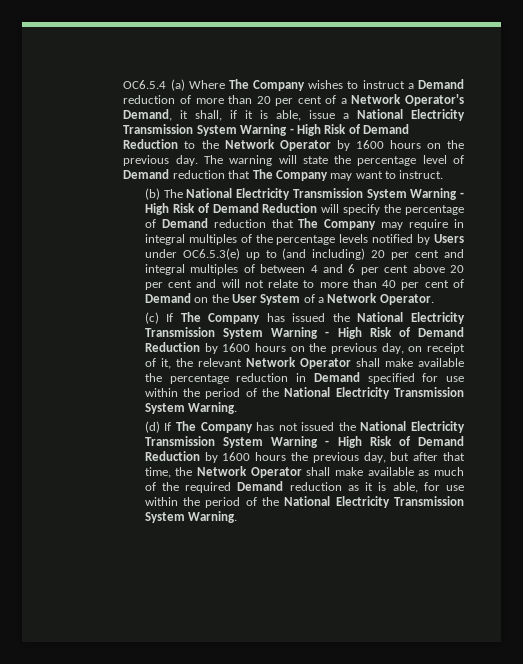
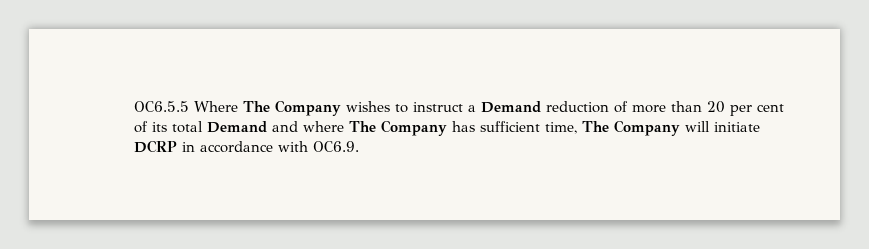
[123,79,185,91] OC6.5.4 (a) -> [133,101,189,112] OC6.5.5
[340,94,464,106] [123,109,465,121] [123,124,409,136] [123,139,465,151] [123,155,465,166] [123,169,444,181] [144,188,464,200] [144,203,464,215] [144,218,464,230] [144,234,464,245] [144,248,464,260] [144,264,464,275] [144,279,465,290] [144,293,434,305] [144,312,465,324] [144,327,465,339] [144,342,465,354] [144,357,464,369] [144,372,465,384] [144,387,464,399] [144,402,238,414] [144,421,466,433] [144,436,465,448] [144,451,465,463] [144,466,464,478] [144,481,464,493] [144,496,464,508] [144,511,238,523] a Network Operator's Demand, it shall, if it is able, issue a National Electricity Transmission System Warning - High Risk of Demand Reduction to the Network Operator by 1600 hours on the previous day. The warning will state the percentage level of Demand reduction that The Company may want to instruct. // (b) The National Electricity Transmission System Warning - High Risk of Demand Reduction will specify the percentage of Demand reduction that The Company may require in integral multiples of the percentage levels notified by Users under OC6.5.3(e) up to (and including) 20 per cent and integral multiples of between 4 and 6 per cent above 20 per cent and will not relate to more than 40 per cent of Demand on the User System of a Network Operator. // (c) If The Company has issued the National Electricity Transmission System Warning - High Risk of Demand Reduction by 1600 hours on the previous day, on receipt of it, the relevant Network Operator shall make available the percentage reduction in Demand specified for use within the period of the National Electricity Transmission System Warning. // (d) If The Company has not issued the National Electricity Transmission System Warning - High Risk of Demand Reduction by 1600 hours the previous day, but after that time, the Network Operator shall make available as much of the required Demand reduction as it is able, for use within the period of the National Electricity Transmission System Warning. -> [151,120,760,136] [133,140,359,153] its total Demand and where The Company has sufficient time, The Company will initiate DCRP in accordance with OC6.9.

